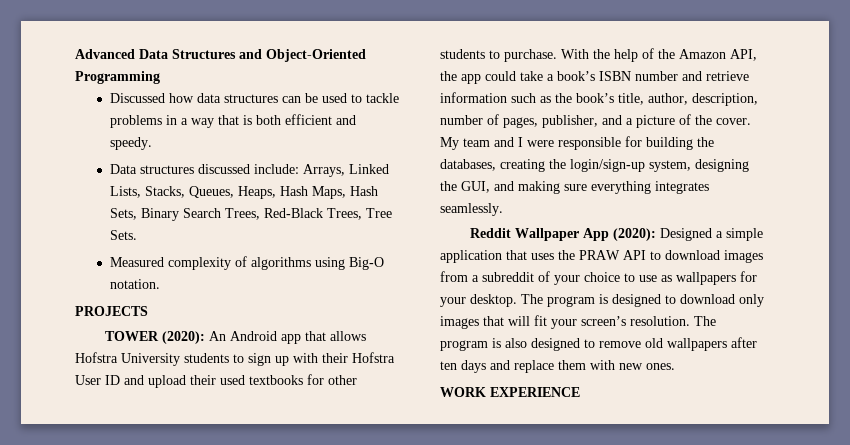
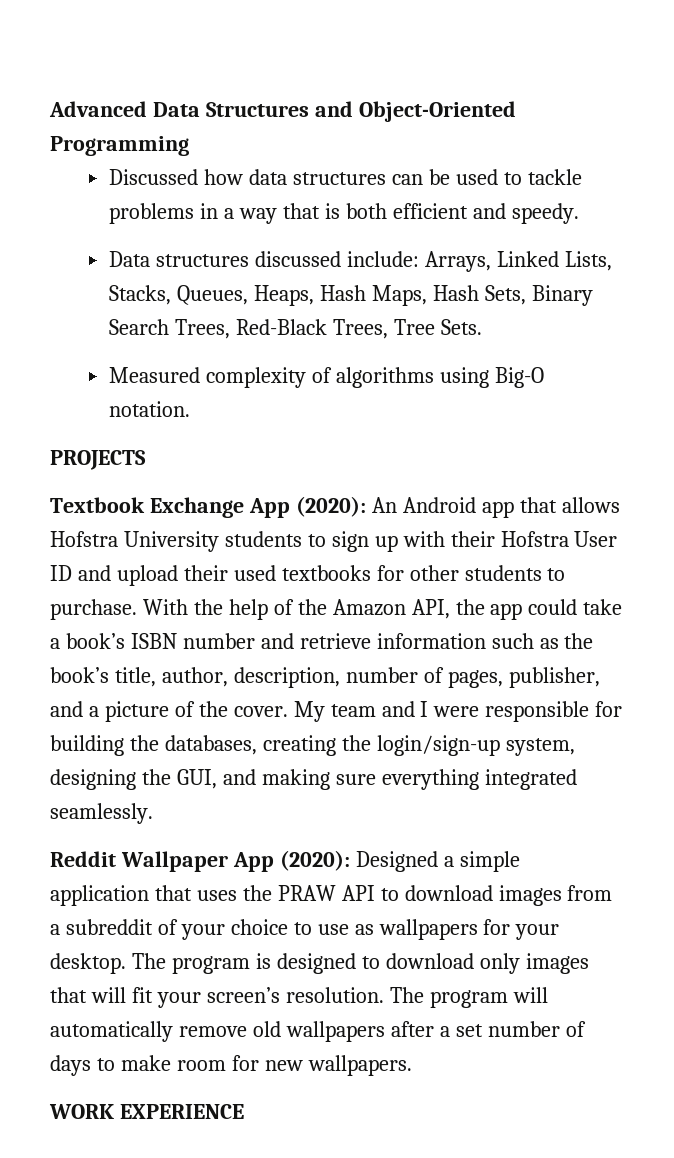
[104,331,159,341] TOWER -> [50,497,290,518] Textbook Exchange App
[655,181,709,194] integrates -> [484,769,577,790] integrated
[492,337,757,351] [440,360,675,373] is also designed to remove old wallpapers after ten days and replace them with new ones. -> [512,987,548,1003] [50,1021,586,1042] [50,1055,412,1076] will automatically remove old wallpapers after a set number of days to make room for new wallpapers.

